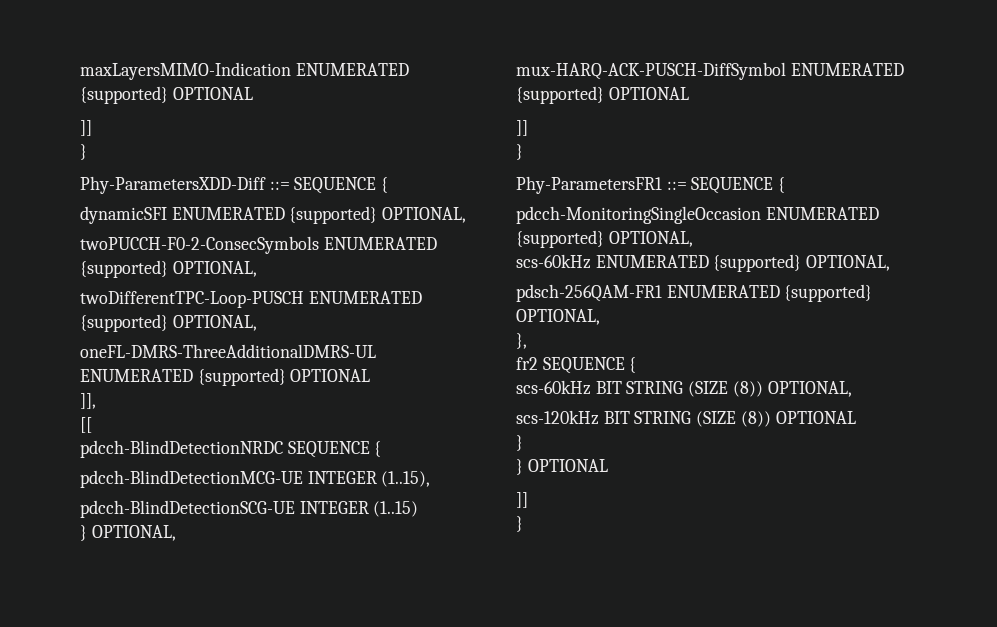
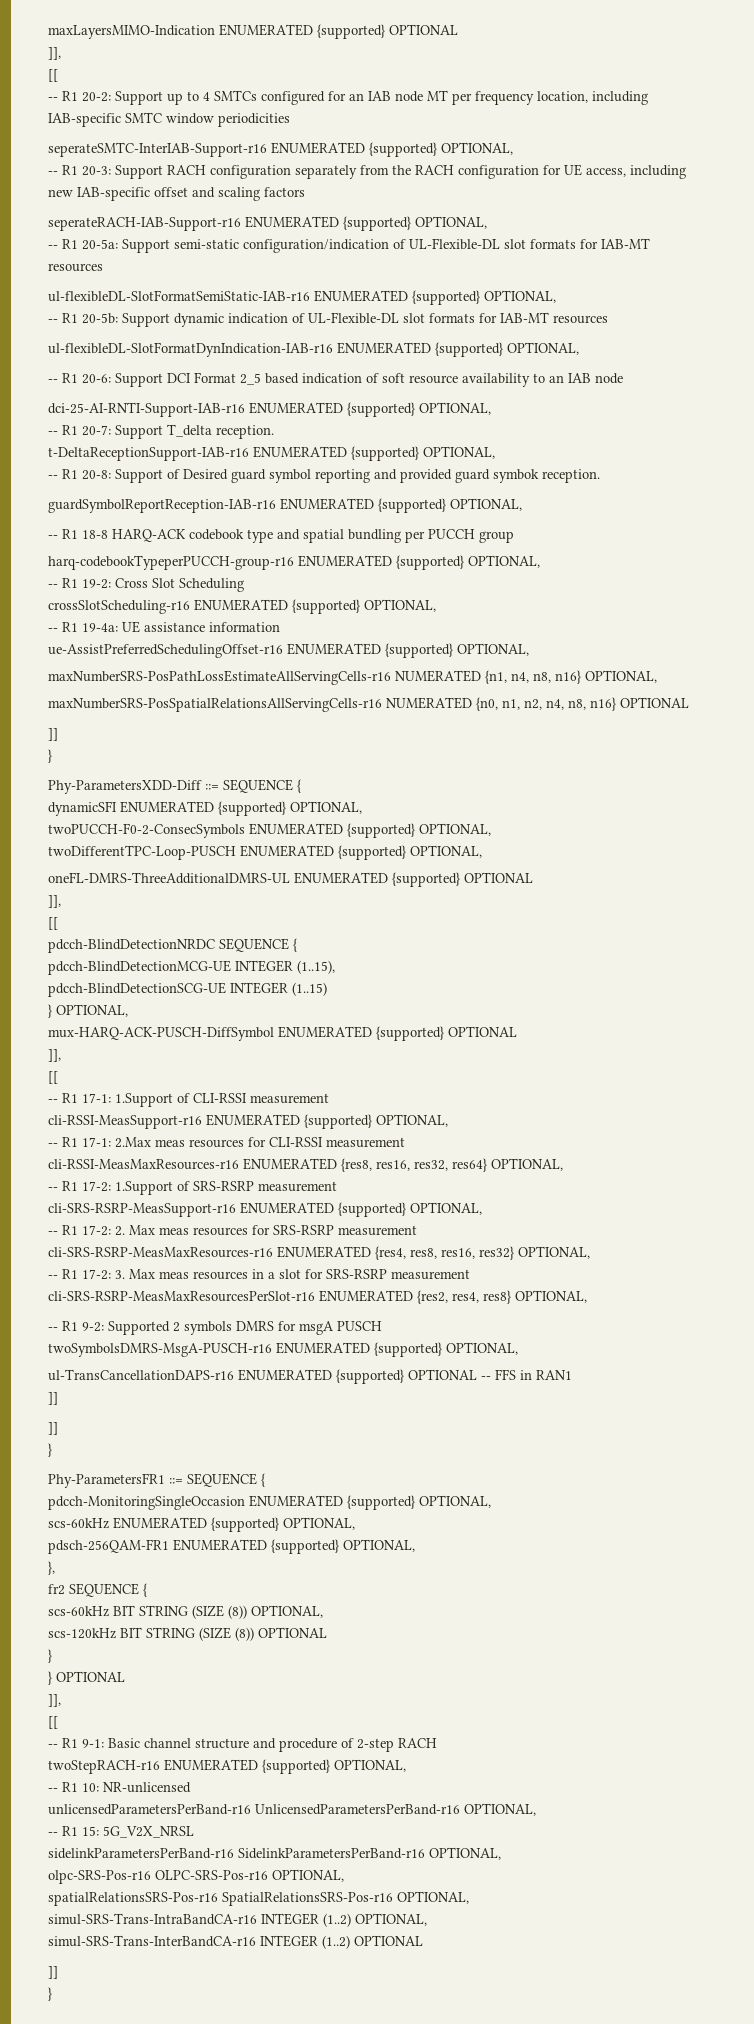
(253, 93) none -> [48,47,61,60] [48,69,58,82] [48,90,648,105] [48,112,290,127] [48,142,513,157] [48,164,686,179] [48,187,305,201] [48,216,487,231] [48,238,650,253] [48,263,103,272] [48,290,556,305] [48,312,608,327] [48,342,579,357] [48,372,623,387] [48,402,491,417] [48,424,274,439] [48,446,495,461] [48,469,600,483] [48,498,522,513] [48,529,514,543] [48,555,540,570] [48,578,244,592] [48,599,436,614] [48,621,280,633] [48,643,529,658] [48,670,657,685] [48,697,689,712] // ]], // [[ // -- R1 20-2: Support up to 4 SMTCs configured for an IAB node MT per frequency location, including IAB-specific SMTC window periodicities // seperateSMTC-InterIAB-Support-r16 ENUMERATED {supported} OPTIONAL, // -- R1 20-3: Support RACH configuration separately from the RACH configuration for UE access, including new IAB-specific offset and scaling factors // seperateRACH-IAB-Support-r16 ENUMERATED {supported} OPTIONAL, // -- R1 20-5a: Support semi-static configuration/indication of UL-Flexible-DL slot formats for IAB-MT resources // ul-flexibleDL-SlotFormatSemiStatic-IAB-r16 ENUMERATED {supported} OPTIONAL, // -- R1 20-5b: Support dynamic indication of UL-Flexible-DL slot formats for IAB-MT resources // ul-flexibleDL-SlotFormatDynIndication-IAB-r16 ENUMERATED {supported} OPTIONAL, // -- R1 20-6: Support DCI Format 2_5 based indication of soft resource availability to an IAB node // dci-25-AI-RNTI-Support-IAB-r16 ENUMERATED {supported} OPTIONAL, // -- R1 20-7: Support T_delta reception. // t-DeltaReceptionSupport-IAB-r16 ENUMERATED {supported} OPTIONAL, // -- R1 20-8: Support of Desired guard symbol reporting and provided guard symbok reception. // guardSymbolReportReception-IAB-r16 ENUMERATED {supported} OPTIONAL, // -- R1 18-8 HARQ-ACK codebook type and spatial bundling per PUCCH group // harq-codebookTypeperPUCCH-group-r16 ENUMERATED {supported} OPTIONAL, // -- R1 19-2: Cross Slot Scheduling // crossSlotScheduling-r16 ENUMERATED {supported} OPTIONAL, // -- R1 19-4a: UE assistance information // ue-AssistPreferredSchedulingOffset-r16 ENUMERATED {supported} OPTIONAL, // maxNumberSRS-PosPathLossEstimateAllServingCells-r16 NUMERATED {n1, n4, n8, n16} OPTIONAL, // maxNumberSRS-PosSpatialRelationsAllServingCells-r16 NUMERATED {n0, n1, n2, n4, n8, n16} OPTIONAL
(689, 93) none -> [48,1049,61,1062] [48,1071,58,1084] [48,1093,329,1107] [48,1114,448,1129] [48,1137,405,1148] [48,1158,563,1172] [48,1181,337,1195] [48,1202,482,1217] [48,1225,417,1236] [48,1246,590,1260] [48,1269,470,1280] [48,1290,587,1304] [48,1321,382,1335] [48,1342,518,1357] [48,1369,572,1384] [48,1392,58,1405] // ]], // [[ // -- R1 17-1: 1.Support of CLI-RSSI measurement // cli-RSSI-MeasSupport-r16 ENUMERATED {supported} OPTIONAL, // -- R1 17-1: 2.Max meas resources for CLI-RSSI measurement // cli-RSSI-MeasMaxResources-r16 ENUMERATED {res8, res16, res32, res64} OPTIONAL, // -- R1 17-2: 1.Support of SRS-RSRP measurement // cli-SRS-RSRP-MeasSupport-r16 ENUMERATED {supported} OPTIONAL, // -- R1 17-2: 2. Max meas resources for SRS-RSRP measurement // cli-SRS-RSRP-MeasMaxResources-r16 ENUMERATED {res4, res8, res16, res32} OPTIONAL, // -- R1 17-2: 3. Max meas resources in a slot for SRS-RSRP measurement cli-SRS-RSRP-MeasMaxResourcesPerSlot-r16 ENUMERATED {res2, res4, res8} OPTIONAL, // -- R1 9-2: Supported 2 symbols DMRS for msgA PUSCH // twoSymbolsDMRS-MsgA-PUSCH-r16 ENUMERATED {supported} OPTIONAL, // ul-TransCancellationDAPS-r16 ENUMERATED {supported} OPTIONAL -- FFS in RAN1 // ]]
(608, 465) none -> [48,1694,61,1707] [48,1716,58,1729] [48,1738,437,1752] [48,1759,406,1774] [48,1782,191,1793] [48,1803,536,1816] [48,1826,194,1838] [48,1847,501,1860] [48,1869,344,1884] [48,1891,469,1906] [48,1913,427,1927] [48,1935,423,1949] // ]], // [[ // -- R1 9-1: Basic channel structure and procedure of 2-step RACH // twoStepRACH-r16 ENUMERATED {supported} OPTIONAL, // -- R1 10: NR-unlicensed // unlicensedParametersPerBand-r16 UnlicensedParametersPerBand-r16 OPTIONAL, // -- R1 15: 5G_V2X_NRSL // sidelinkParametersPerBand-r16 SidelinkParametersPerBand-r16 OPTIONAL, // olpc-SRS-Pos-r16 OLPC-SRS-Pos-r16 OPTIONAL, // spatialRelationsSRS-Pos-r16 SpatialRelationsSRS-Pos-r16 OPTIONAL, // simul-SRS-Trans-IntraBandCA-r16 INTEGER (1..2) OPTIONAL, // simul-SRS-Trans-InterBandCA-r16 INTEGER (1..2) OPTIONAL

